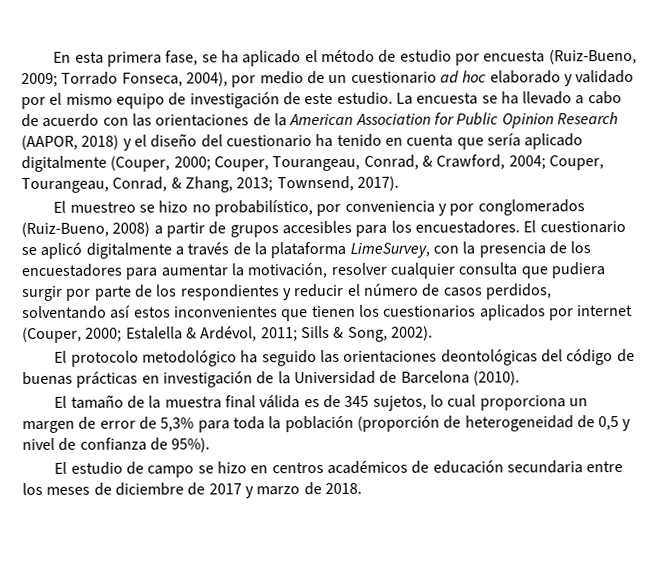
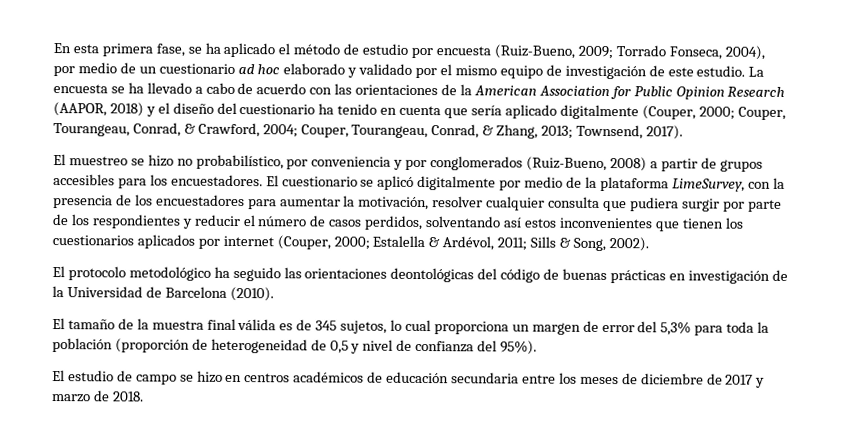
[174,242,230,256] a través -> [499,176,564,191] por medio
[138,416,157,430] de -> [637,321,658,333] del
[149,437,168,451] de -> [477,340,498,352] del

